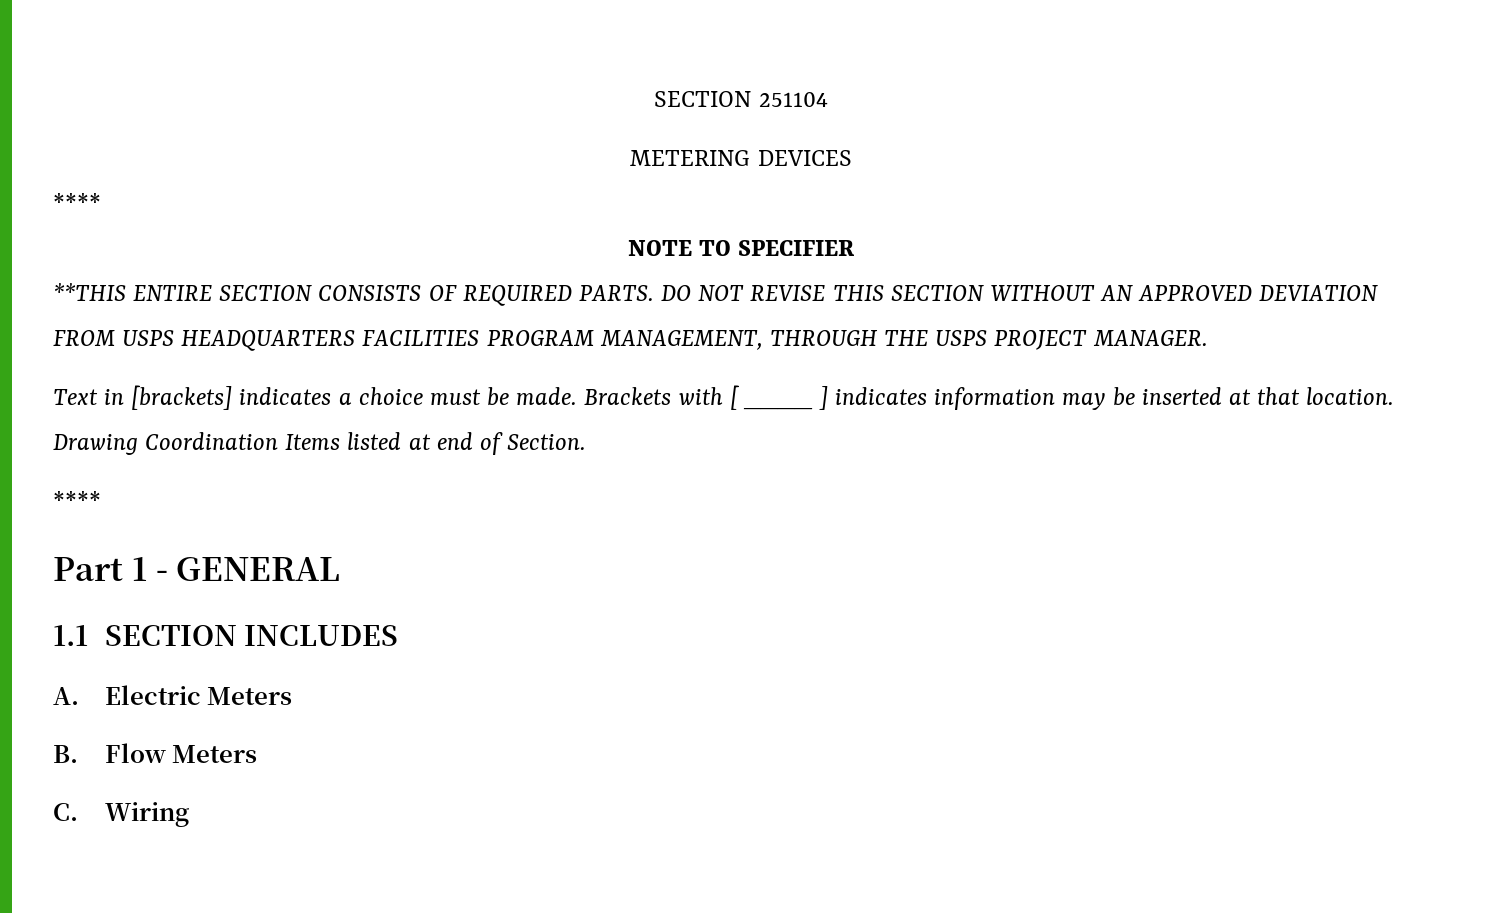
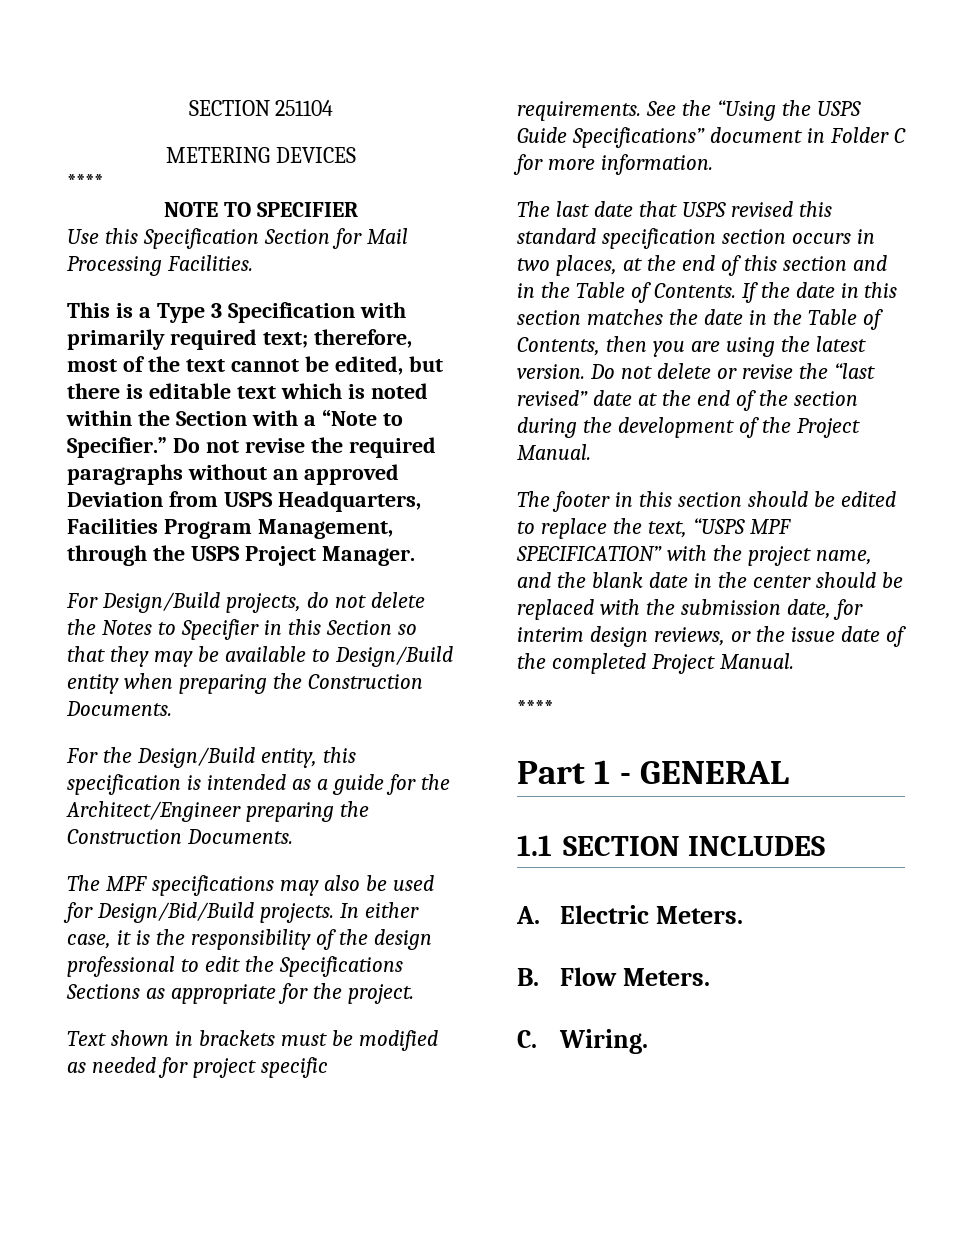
[53,283,1379,306] [53,330,1208,351] [53,385,1395,410] [53,432,587,455] **THIS ENTIRE SECTION CONSISTS OF REQUIRED PARTS. DO NOT REVISE THIS SECTION WITHOUT AN APPROVED DEVIATION FROM USPS HEADQUARTERS FACILITIES PROGRAM MANAGEMENT, THROUGH THE USPS PROJECT MANAGER. // Text in [brackets] indicates a choice must be made. Brackets with [ ____ ] indicates information may be inserted at that location. Drawing Coordination Items listed at end of Section. -> [67,228,408,249] [67,255,253,276] [67,302,406,323] [67,329,412,350] [67,356,443,375] [67,383,428,399] [66,409,403,426] [67,437,436,458] [67,464,399,485] [67,491,421,512] [67,518,393,539] [67,545,415,566] [66,592,425,613] [67,619,417,640] [67,646,453,667] [67,673,423,694] [66,701,172,716] [66,747,356,768] [67,774,450,795] [66,801,369,822] [67,829,293,844] [67,875,434,896] [63,902,419,923] [67,929,432,950] [67,956,403,977] [66,983,414,1004] [67,1030,438,1051] [67,1057,328,1078] [517,100,861,121] [517,127,906,148] [513,154,713,175] [517,201,832,217] [517,228,875,249] [517,255,887,276] [517,282,898,303] [517,309,883,330] [517,336,866,357] [517,363,875,379] [517,390,858,411] [517,417,860,438] [517,444,591,460] [517,491,896,512] [517,518,791,539] [516,545,872,566] [517,572,903,588] [517,599,863,620] [517,626,906,647] [517,653,794,674] Use this Specification Section for Mail Processing Facilities. // This is a Type 3 Specification with primarily required text; therefore, most of the text cannot be edited, but there is editable text which is noted within the Section with a “Note to Specifier.” Do not revise the required paragraphs without an approved Deviation from USPS Headquarters, Facilities Program Management, through the USPS Project Manager. // For Design/Build projects, do not delete the Notes to Specifier in this Section so that they may be available to Design/Build entity when preparing the Construction Documents. // For the Design/Build entity, this specification is intended as a guide for the Architect/Engineer preparing the Construction Documents. // The MPF specifications may also be used for Design/Bid/Build projects. In either case, it is the responsibility of the design professional to edit the Specifications Sections as appropriate for the project. // Text shown in brackets must be modified as needed for project specific requirements. See the “Using the USPS Guide Specifications” document in Folder C for more information. // The last date that USPS revised this standard specification section occurs in two places, at the end of this section and in the Table of Contents. If the date in this section matches the date in the Table of Contents, then you are using the latest version. Do not delete or revise the “last revised” date at the end of the section during the development of the Project Manual. // The footer in this section should be edited to replace the text, “USPS MPF SPECIFICATION” with the project name, and the blank date in the center should be replaced with the submission date, for interim design reviews, or the issue date of the completed Project Manual.
[207,687,293,705] Meters -> [656,906,744,924] Meters.
[172,745,258,763] Meters -> [623,968,711,986] Meters.
[104,802,189,827] Wiring -> [559,1029,649,1054] Wiring.

